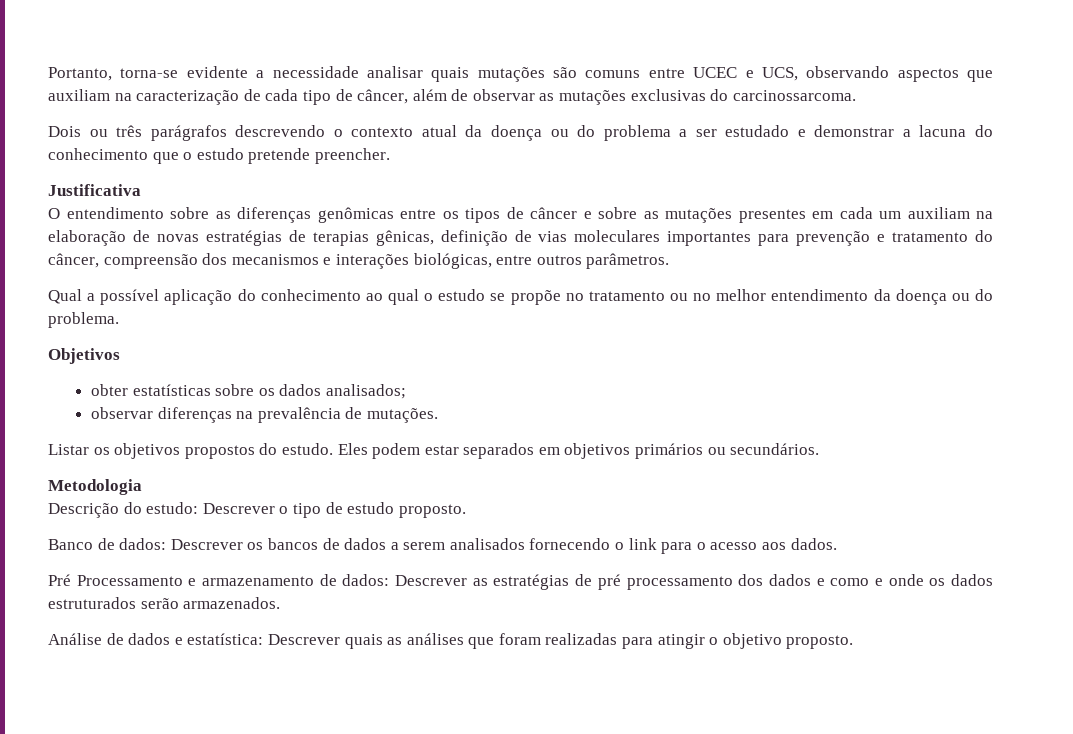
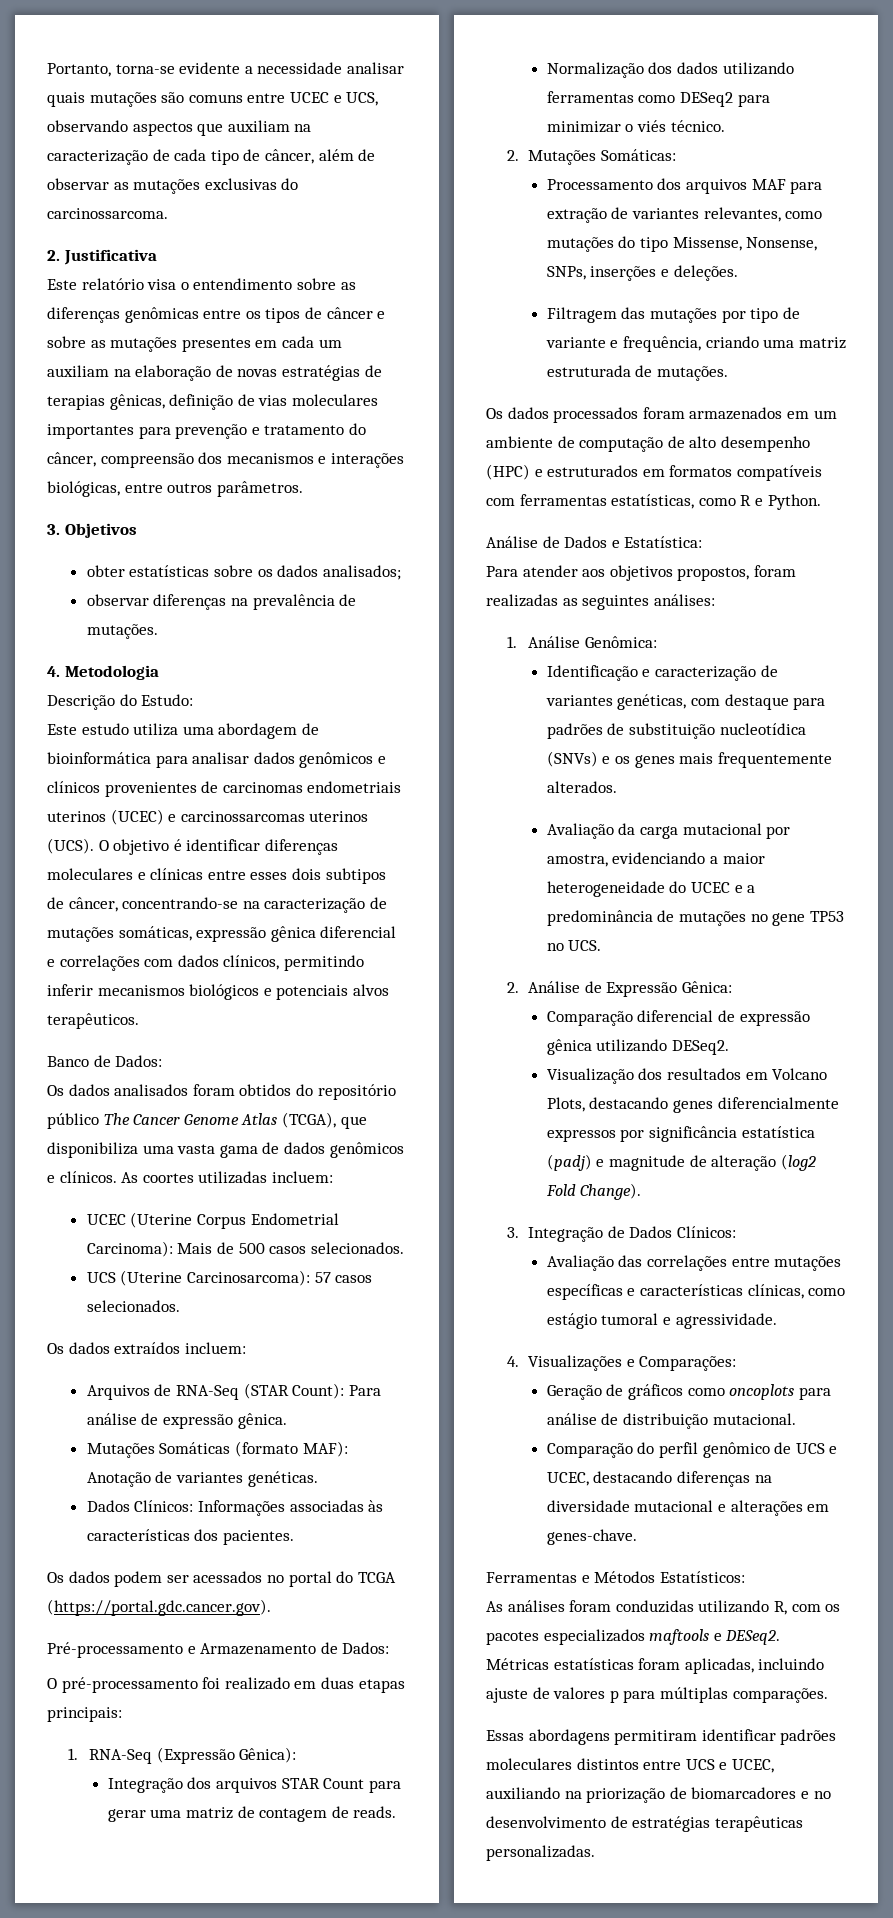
[48,125,993,141] [48,148,390,164] [48,184,141,196] [48,208,60,219] Dois ou três parágrafos descrevendo o contexto atual da doença ou do problema a ser estudado e demonstrar a lacuna do conhecimento que o estudo pretende preencher. // Justificativa // O -> [47,249,157,265] [47,278,189,290] 2. Justificativa // Este relatório visa o
[48,289,993,305] [48,312,119,328] Qual a possível aplicação do conhecimento ao qual o estudo se propõe no tratamento ou no melhor entendimento da doença ou do problema. // -> [47,524,60,535] 3.
[48,443,820,459] [48,479,142,495] [48,502,466,518] [48,538,837,554] [48,574,994,590] [48,597,281,609] [48,633,854,649] Listar os objetivos propostos do estudo. Eles podem estar separados em objetivos primários ou secundários. // Metodologia // Descrição do estudo: Descrever o tipo de estudo proposto. // Banco de dados: Descrever os bancos de dados a serem analisados fornecendo o link para o acesso aos dados. // Pré Processamento e armazenamento de dados: Descrever as estratégias de pré processamento dos dados e como e onde os dados estruturados serão armazenados. // Análise de dados e estatística: Descrever quais as análises que foram realizadas para atingir o objetivo proposto. -> [47,665,159,680] [47,694,194,710] [47,723,319,739] [47,752,386,768] [47,781,402,797] [47,809,369,825] [47,838,338,855] [47,868,386,884] [47,897,387,913] [47,926,397,942] [47,955,364,971] [47,984,389,1000] [47,1013,139,1029] [47,1055,163,1067] [47,1084,396,1100] [47,1112,367,1129] [47,1142,404,1158] [47,1171,333,1184] [86,1212,339,1229] [86,1241,404,1257] [86,1270,373,1286] [86,1300,180,1312] [47,1342,246,1354] [86,1383,381,1400] [86,1413,287,1429] [86,1441,348,1458] [86,1471,318,1487] [86,1500,384,1516] [86,1529,294,1545] [47,1571,396,1587] [47,1599,271,1616] [47,1642,390,1658] [47,1677,405,1693] [47,1707,122,1722] [68,1747,297,1764] [107,1777,401,1793] [107,1806,397,1822] [546,62,794,78] [546,91,770,107] [546,120,725,133] [507,149,676,165] [546,178,823,194] [546,207,823,223] [546,236,818,252] [546,265,738,281] [546,307,800,323] [545,336,846,352] [546,365,729,381] [486,407,837,423] [486,436,810,452] [486,464,822,481] [486,494,821,510] [486,536,703,548] [486,565,796,581] [486,594,715,610] [507,636,657,648] [546,665,778,681] [545,694,826,710] [546,723,806,739] [546,751,832,768] [546,781,617,793] [546,823,791,839] [546,852,765,867] [546,881,756,897] [546,910,844,926] [546,940,602,951] [507,981,732,997] [546,1010,810,1026] [546,1039,730,1055] [546,1068,828,1084] [546,1097,839,1113] [546,1126,815,1142] [546,1154,816,1171] [545,1183,642,1200] [507,1226,736,1242] [546,1255,842,1271] [546,1284,846,1300] [546,1313,777,1329] [507,1355,737,1371] [546,1384,831,1400] [546,1413,796,1429] [546,1442,838,1458] [546,1471,772,1487] [546,1500,830,1516] [546,1529,637,1545] [486,1571,745,1583] [486,1600,841,1615] [486,1629,781,1645] [486,1658,825,1674] [486,1687,828,1703] [486,1729,837,1745] [486,1758,774,1773] [486,1787,831,1803] [486,1816,803,1832] [486,1845,595,1861] 4. Metodologia // Descrição do Estudo: // Este estudo utiliza uma abordagem de bioinformática para analisar dados genômicos e clínicos provenientes de carcinomas endometriais uterinos (UCEC) e carcinossarcomas uterinos (UCS). O objetivo é identificar diferenças moleculares e clínicas entre esses dois subtipos de câncer, concentrando-se na caracterização de mutações somáticas, expressão gênica diferencial e correlações com dados clínicos, permitindo inferir mecanismos biológicos e potenciais alvos terapêuticos. // Banco de Dados: // Os dados analisados foram obtidos do repositório público The Cancer Genome Atlas (TCGA), que disponibiliza uma vasta gama de dados genômicos e clínicos. As coortes utilizadas incluem: // UCEC (Uterine Corpus Endometrial Carcinoma): Mais de 500 casos selecionados. // UCS (Uterine Carcinosarcoma): 57 casos selecionados. // Os dados extraídos incluem: // Arquivos de RNA-Seq (STAR Count): Para análise de expressão gênica. // Mutações Somáticas (formato MAF): Anotação de variantes genéticas. // Dados Clínicos: Informações associadas às características dos pacientes. // Os dados podem ser acessados no portal do TCGA (https://portal.gdc.cancer.gov). // Pré-processamento e Armazenamento de Dados: // O pré-processamento foi realizado em duas etapas principais: // 1. RNA-Seq (Expressão Gênica): // Integração dos arquivos STAR Count para gerar uma matriz de contagem de reads. // Normalização dos dados utilizando ferramentas como DESeq2 para minimizar o viés técnico. // 2. Mutações Somáticas: // Processamento dos arquivos MAF para extração de variantes relevantes, como mutações do tipo Missense, Nonsense, SNPs, inserções e deleções. // Filtragem das mutações por tipo de variante e frequência, criando uma matriz estruturada de mutações. // Os dados processados foram armazenados em um ambiente de computação de alto desempenho (HPC) e estruturados em formatos compatíveis com ferramentas estatísticas, como R e Python. // Análise de Dados e Estatística: // Para atender aos objetivos propostos, foram realizadas as seguintes análises: // 1. Análise Genômica: // Identificação e caracterização de variantes genéticas, com destaque para padrões de substituição nucleotídica (SNVs) e os genes mais frequentemente alterados. // Avaliação da carga mutacional por amostra, evidenciando a maior heterogeneidade do UCEC e a predominância de mutações no gene TP53 no UCS. // 2. Análise de Expressão Gênica: // Comparação diferencial de expressão gênica utilizando DESeq2. // Visualização dos resultados em Volcano Plots, destacando genes diferencialmente expressos por significância estatística (padj) e magnitude de alteração (log2 Fold Change). // 3. Integração de Dados Clínicos: // Avaliação das correlações entre mutações específicas e características clínicas, como estágio tumoral e agressividade. // 4. Visualizações e Comparações: // Geração de gráficos como oncoplots para análise de distribuição mutacional. // Comparação do perfil genômico de UCS e UCEC, destacando diferenças na diversidade mutacional e alterações em genes-chave. // Ferramentas e Métodos Estatísticos: // As análises foram conduzidas utilizando R, com os pacotes especializados maftools e DESeq2. Métricas estatísticas foram aplicadas, incluindo ajuste de valores p para múltiplas comparações. // Essas abordagens permitiram identificar padrões moleculares distintos entre UCS e UCEC, auxiliando na priorização de biomarcadores e no desenvolvimento de estratégias terapêuticas personalizadas.

